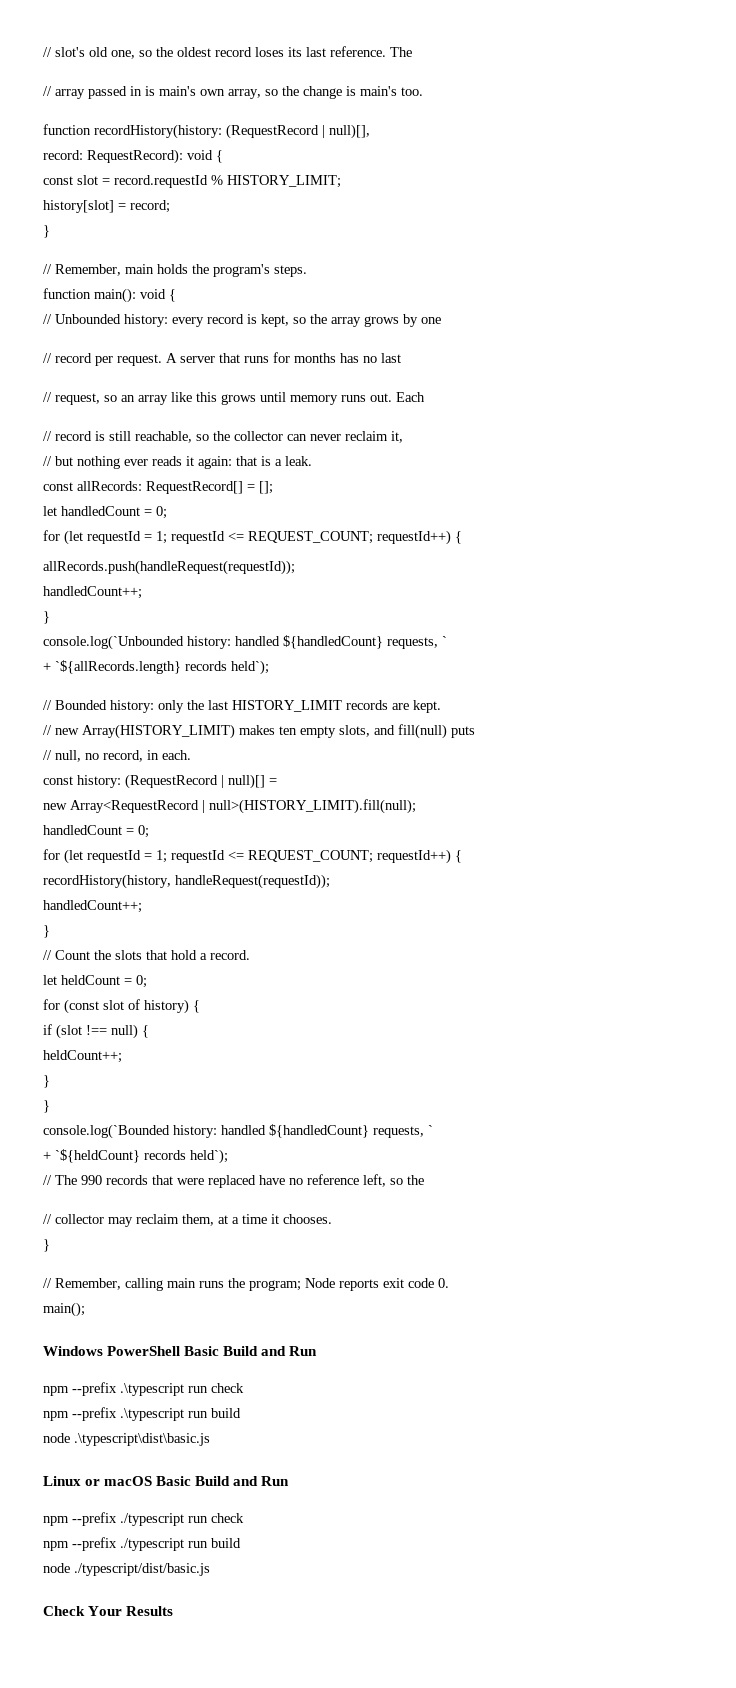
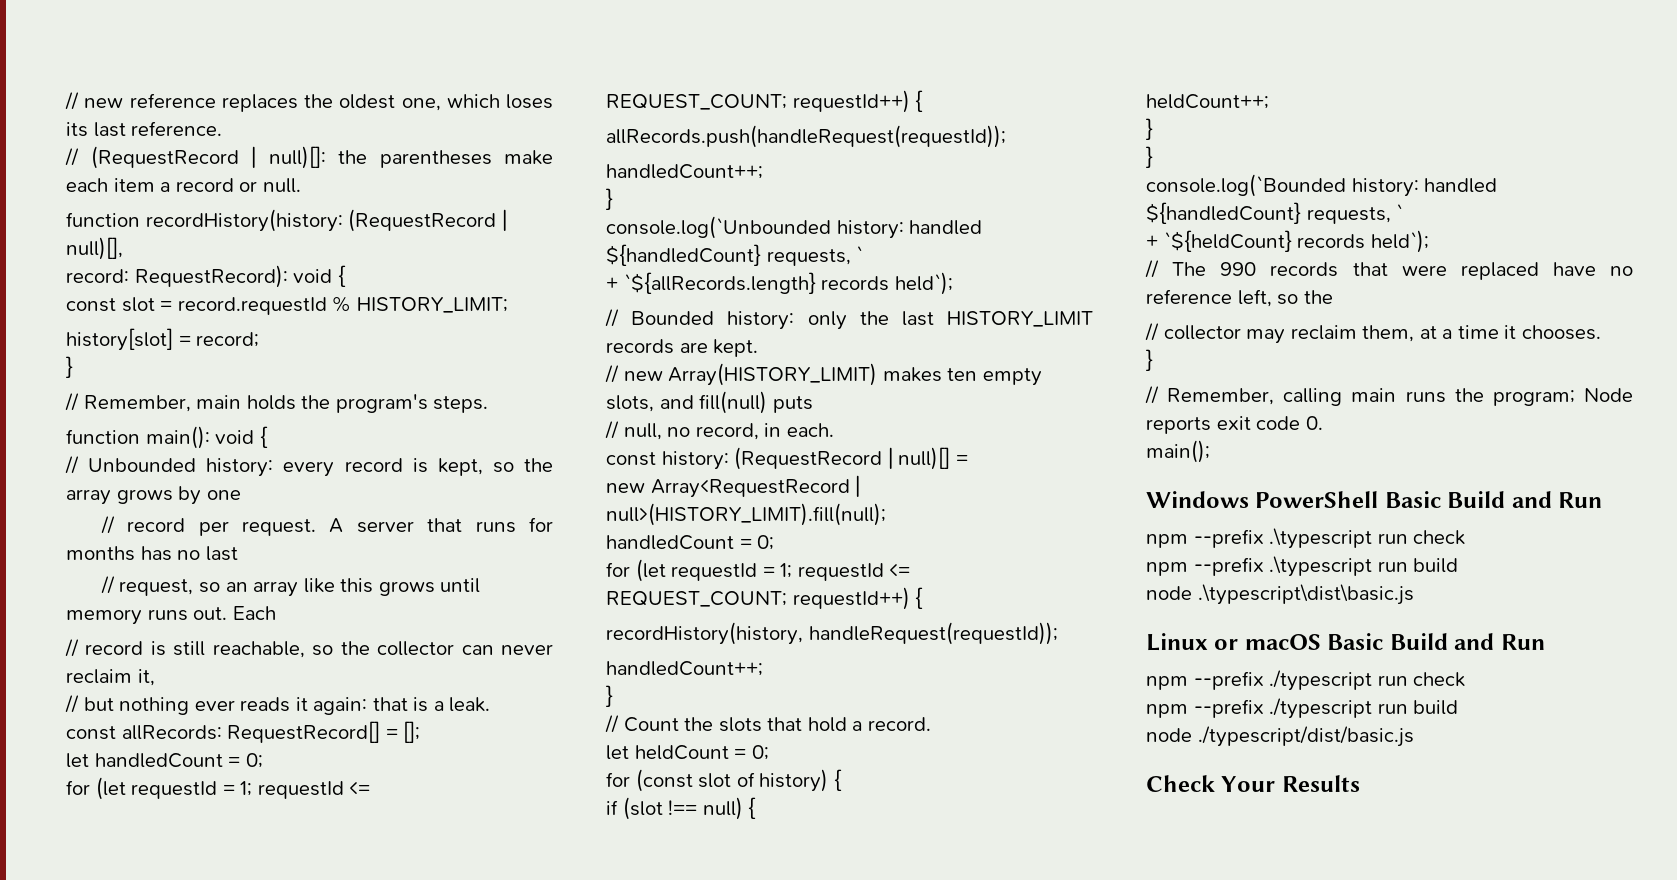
[43,47,252,59] // slot's old one, so the oldest record -> [65,92,500,112] // new reference replaces the oldest one, which
[390,47,412,57] [43,86,423,99] The // // array passed in is main's own array, so the change is main's too. -> [65,146,553,169] [66,178,301,193] // // (RequestRecord | null)[]: the parentheses make each item a record or null.

